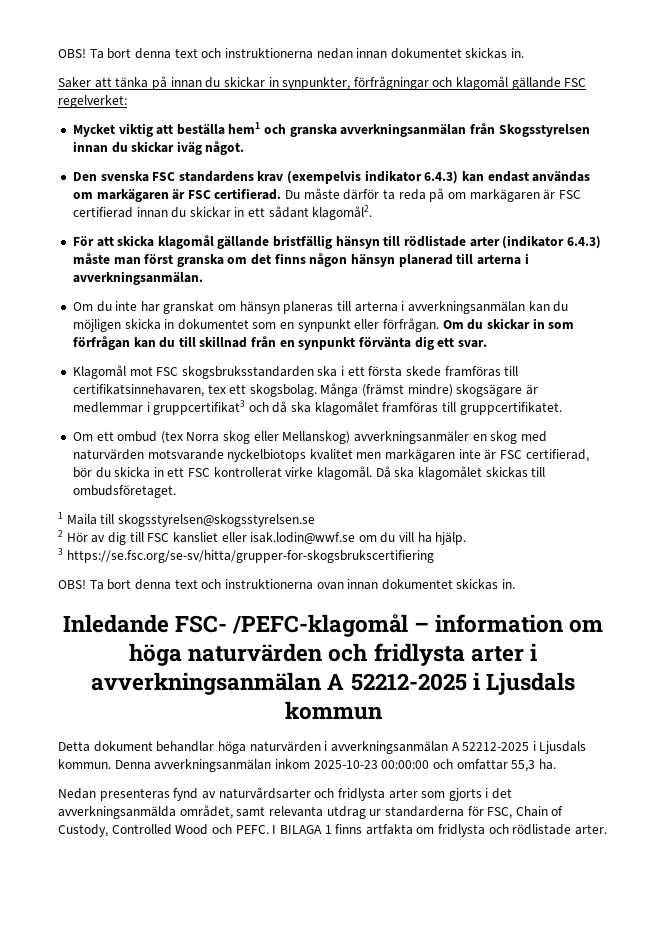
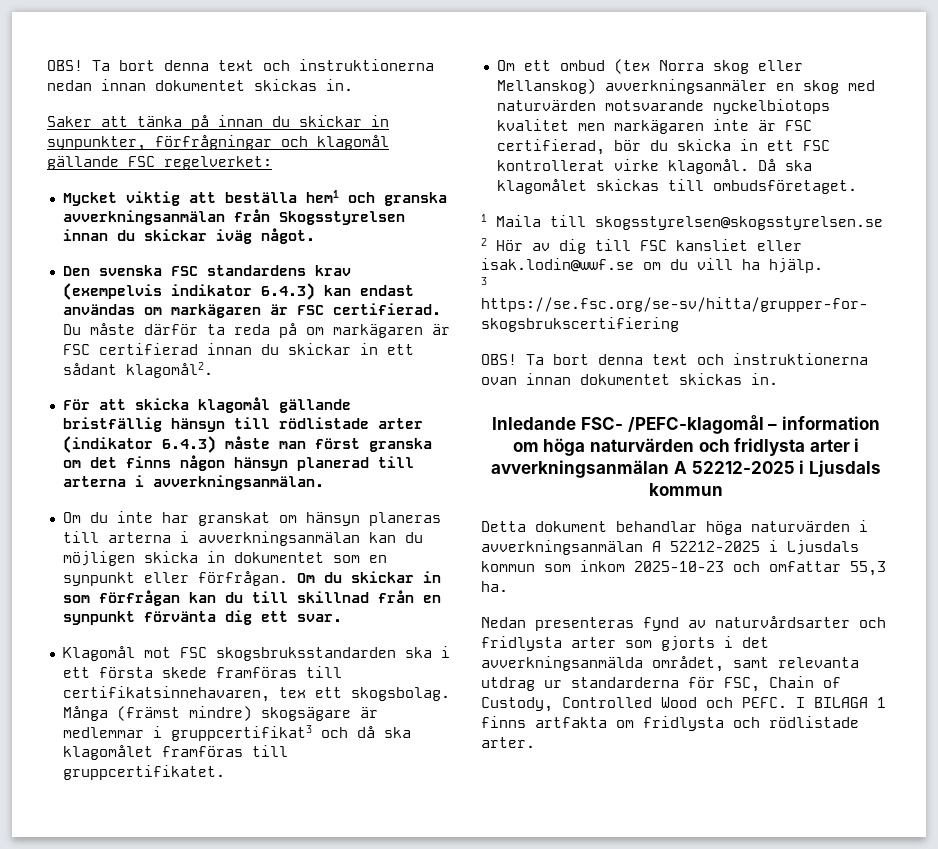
[58,759,272,772] kommun. Denna avverkningsanmälan -> [481,561,571,572] kommun som
[381,760,430,769] 00:00:00 -> (724, 566) none

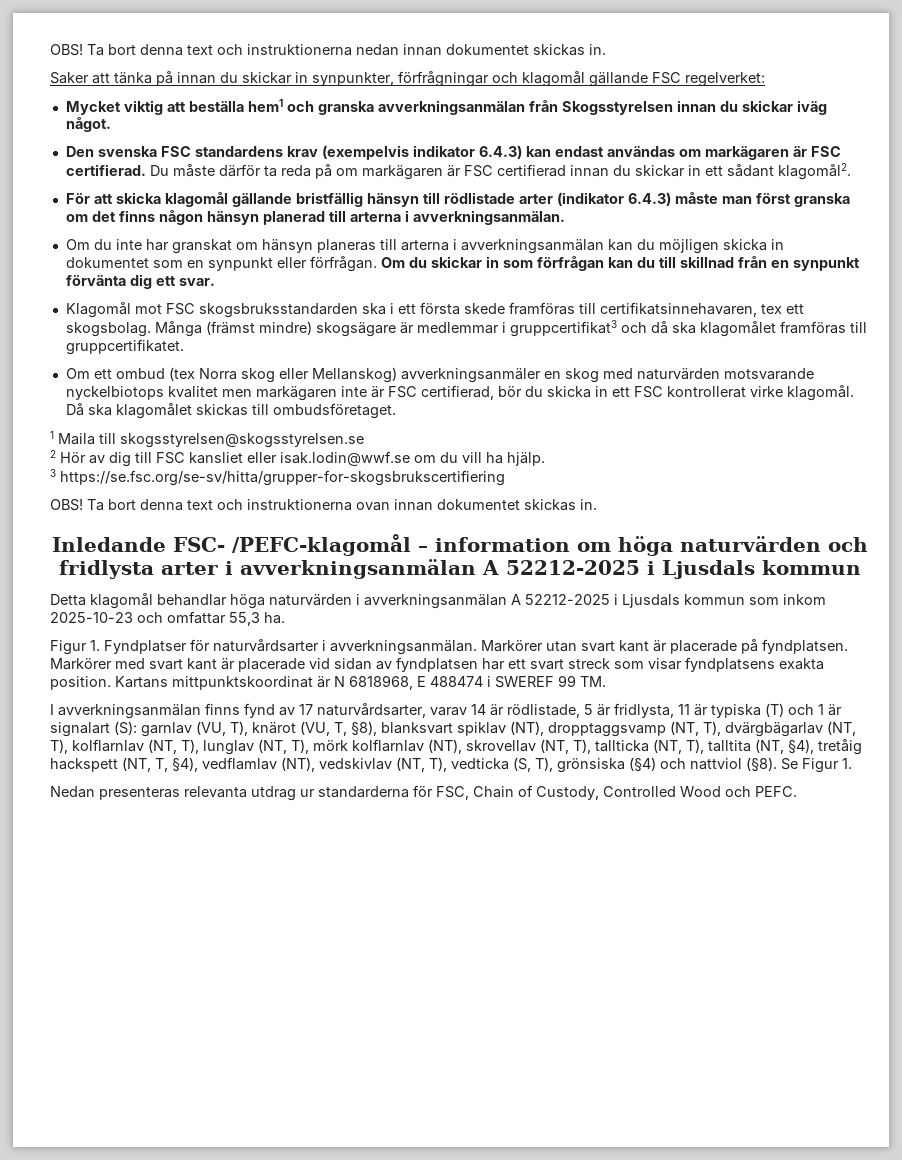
[535,521,607,532] dokument -> [90,593,153,609] klagomål
[481,616,886,631] [481,636,769,651] [481,656,769,672] Nedan presenteras fynd av naturvårdsarter och fridlysta arter som gjorts i det avverkningsanmälda området, samt -> [50,639,848,655] [50,657,824,672] [50,675,606,690] [50,703,842,719] [50,721,856,737] [50,739,862,755] [50,757,852,773] [50,786,180,800] Figur 1. Fyndplatser för naturvårdsarter i avverkningsanmälan. Markörer utan svart kant är placerade på fyndplatsen. Markörer med svart kant är placerade vid sidan av fyndplatsen har ett svart streck som visar fyndplatsens exakta position. Kartans mittpunktskoordinat är N 6818968, E 488474 i SWEREF 99 TM. // I avverkningsanmälan finns fynd av 17 naturvårdsarter, varav 14 är rödlistade, 5 är fridlysta, 11 är typiska (T) och 1 är signalart (S): garnlav (VU, T), knärot (VU, T, §8), blanksvart spiklav (NT), dropptaggsvamp (NT, T), dvärgbägarlav (NT, T), kolflarnlav (NT, T), lunglav (NT, T), mörk kolflarnlav (NT), skrovellav (NT, T), tallticka (NT, T), talltita (NT, §4), tretåig hackspett (NT, T, §4), vedflamlav (NT), vedskivlav (NT, T), vedticka (S, T), grönsiska (§4) och nattviol (§8). Se Figur 1. // Nedan presenteras
[796,697,886,708] [481,716,859,731] [481,737,535,748] I BILAGA 1 finns artfakta om fridlysta och rödlistade arter. -> (797, 791) none

